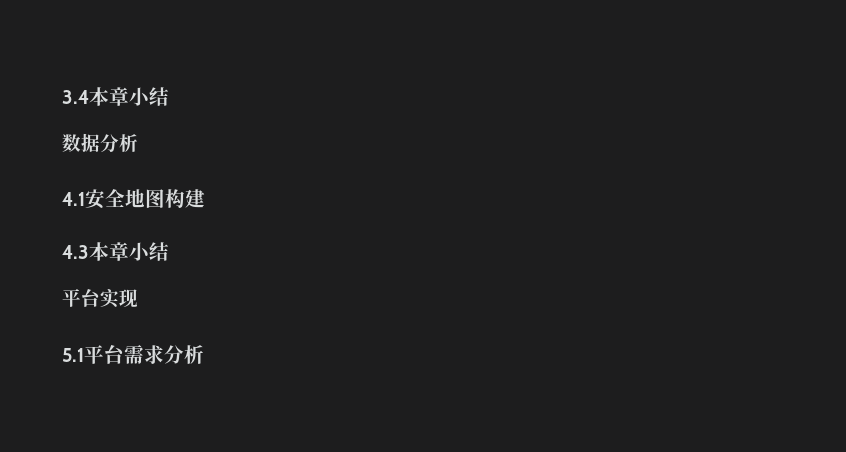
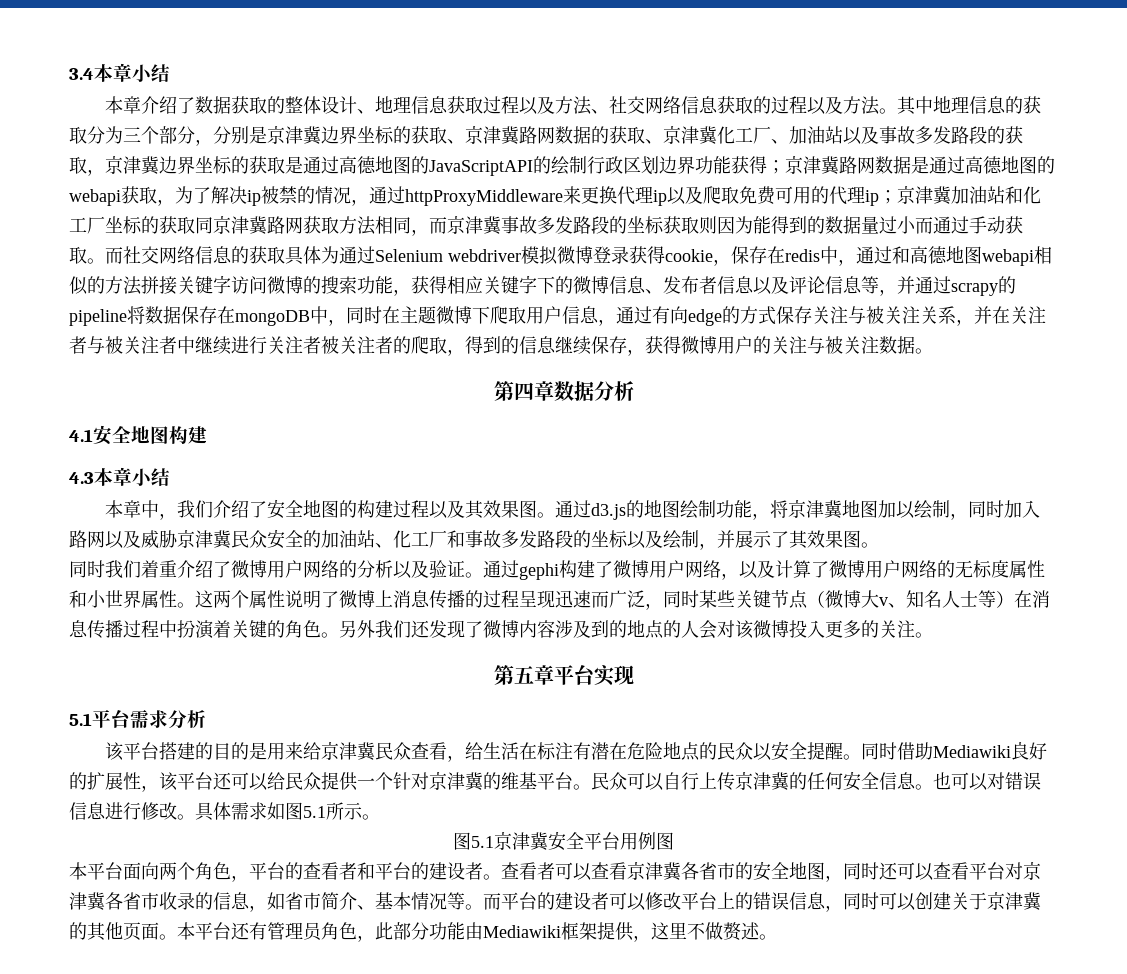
(169, 96) none -> [105,96,1042,115] [69,126,1023,146] [69,156,1055,176] [69,186,1041,206] [69,216,1023,236] [69,246,1052,266] [69,275,1016,296] [69,306,1046,326] [69,336,933,356] [493,381,554,401] 本章介绍了数据获取的整体设计、地理信息获取过程以及方法、社交网络信息获取的过程以及方法。其中地理信息的获取分为三个部分，分别是京津冀边界坐标的获取、京津冀路网数据的获取、京津冀化工厂、加油站以及事故多发路段的获取，京津冀边界坐标的获取是通过高德地图的JavaScriptAPI的绘制行政区划边界功能获得；京津冀路网数据是通过高德地图的webapi获取，为了解决ip被禁的情况，通过httpProxyMiddleware来更换代理ip以及爬取免费可用的代理ip；京津冀加油站和化工厂坐标的获取同京津冀路网获取方法相同，而京津冀事故多发路段的坐标获取则因为能得到的数据量过小而通过手动获取。而社交网络信息的获取具体为通过Selenium webdriver模拟微博登录获得cookie，保存在redis中，通过和高德地图webapi相似的方法拼接关键字访问微博的搜索功能，获得相应关键字下的微博信息、发布者信息以及评论信息等，并通过scrapy的pipeline将数据保存在mongoDB中，同时在主题微博下爬取用户信息，通过有向edge的方式保存关注与被关注关系，并在关注者与被关注者中继续进行关注者被关注者的爬取，得到的信息继续保存，获得微博用户的关注与被关注数据。 // 第四章
(169, 251) none -> [105,499,1041,520] [69,529,879,550] [69,560,1045,580] [69,590,1050,610] [69,620,933,639] [493,665,554,685] 本章中，我们介绍了安全地图的构建过程以及其效果图。通过d3.js的地图绘制功能，将京津冀地图加以绘制，同时加入路网以及威胁京津冀民众安全的加油站、化工厂和事故多发路段的坐标以及绘制，并展示了其效果图。 // 同时我们着重介绍了微博用户网络的分析以及验证。通过gephi构建了微博用户网络，以及计算了微博用户网络的无标度属性和小世界属性。这两个属性说明了微博上消息传播的过程呈现迅速而广泛，同时某些关键节点（微博大v、知名人士等）在消息传播过程中扮演着关键的角色。另外我们还发现了微博内容涉及到的地点的人会对该微博投入更多的关注。 // 第五章
(204, 354) none -> [105,741,1048,762] [69,771,1041,792] [69,802,380,821] [453,831,674,851] [69,861,1041,882] [69,892,1042,912] [69,922,777,942] // 该平台搭建的目的是用来给京津冀民众查看，给生活在标注有潜在危险地点的民众以安全提醒。同时借助Mediawiki良好的扩展性，该平台还可以给民众提供一个针对京津冀的维基平台。民众可以自行上传京津冀的任何安全信息。也可以对错误信息进行修改。具体需求如图5.1所示。 // 图5.1京津冀安全平台用例图 // 本平台面向两个角色，平台的查看者和平台的建设者。查看者可以查看京津冀各省市的安全地图，同时还可以查看平台对京津冀各省市收录的信息，如省市简介、基本情况等。而平台的建设者可以修改平台上的错误信息，同时可以创建关于京津冀的其他页面。本平台还有管理员角色，此部分功能由Mediawiki框架提供，这里不做赘述。

